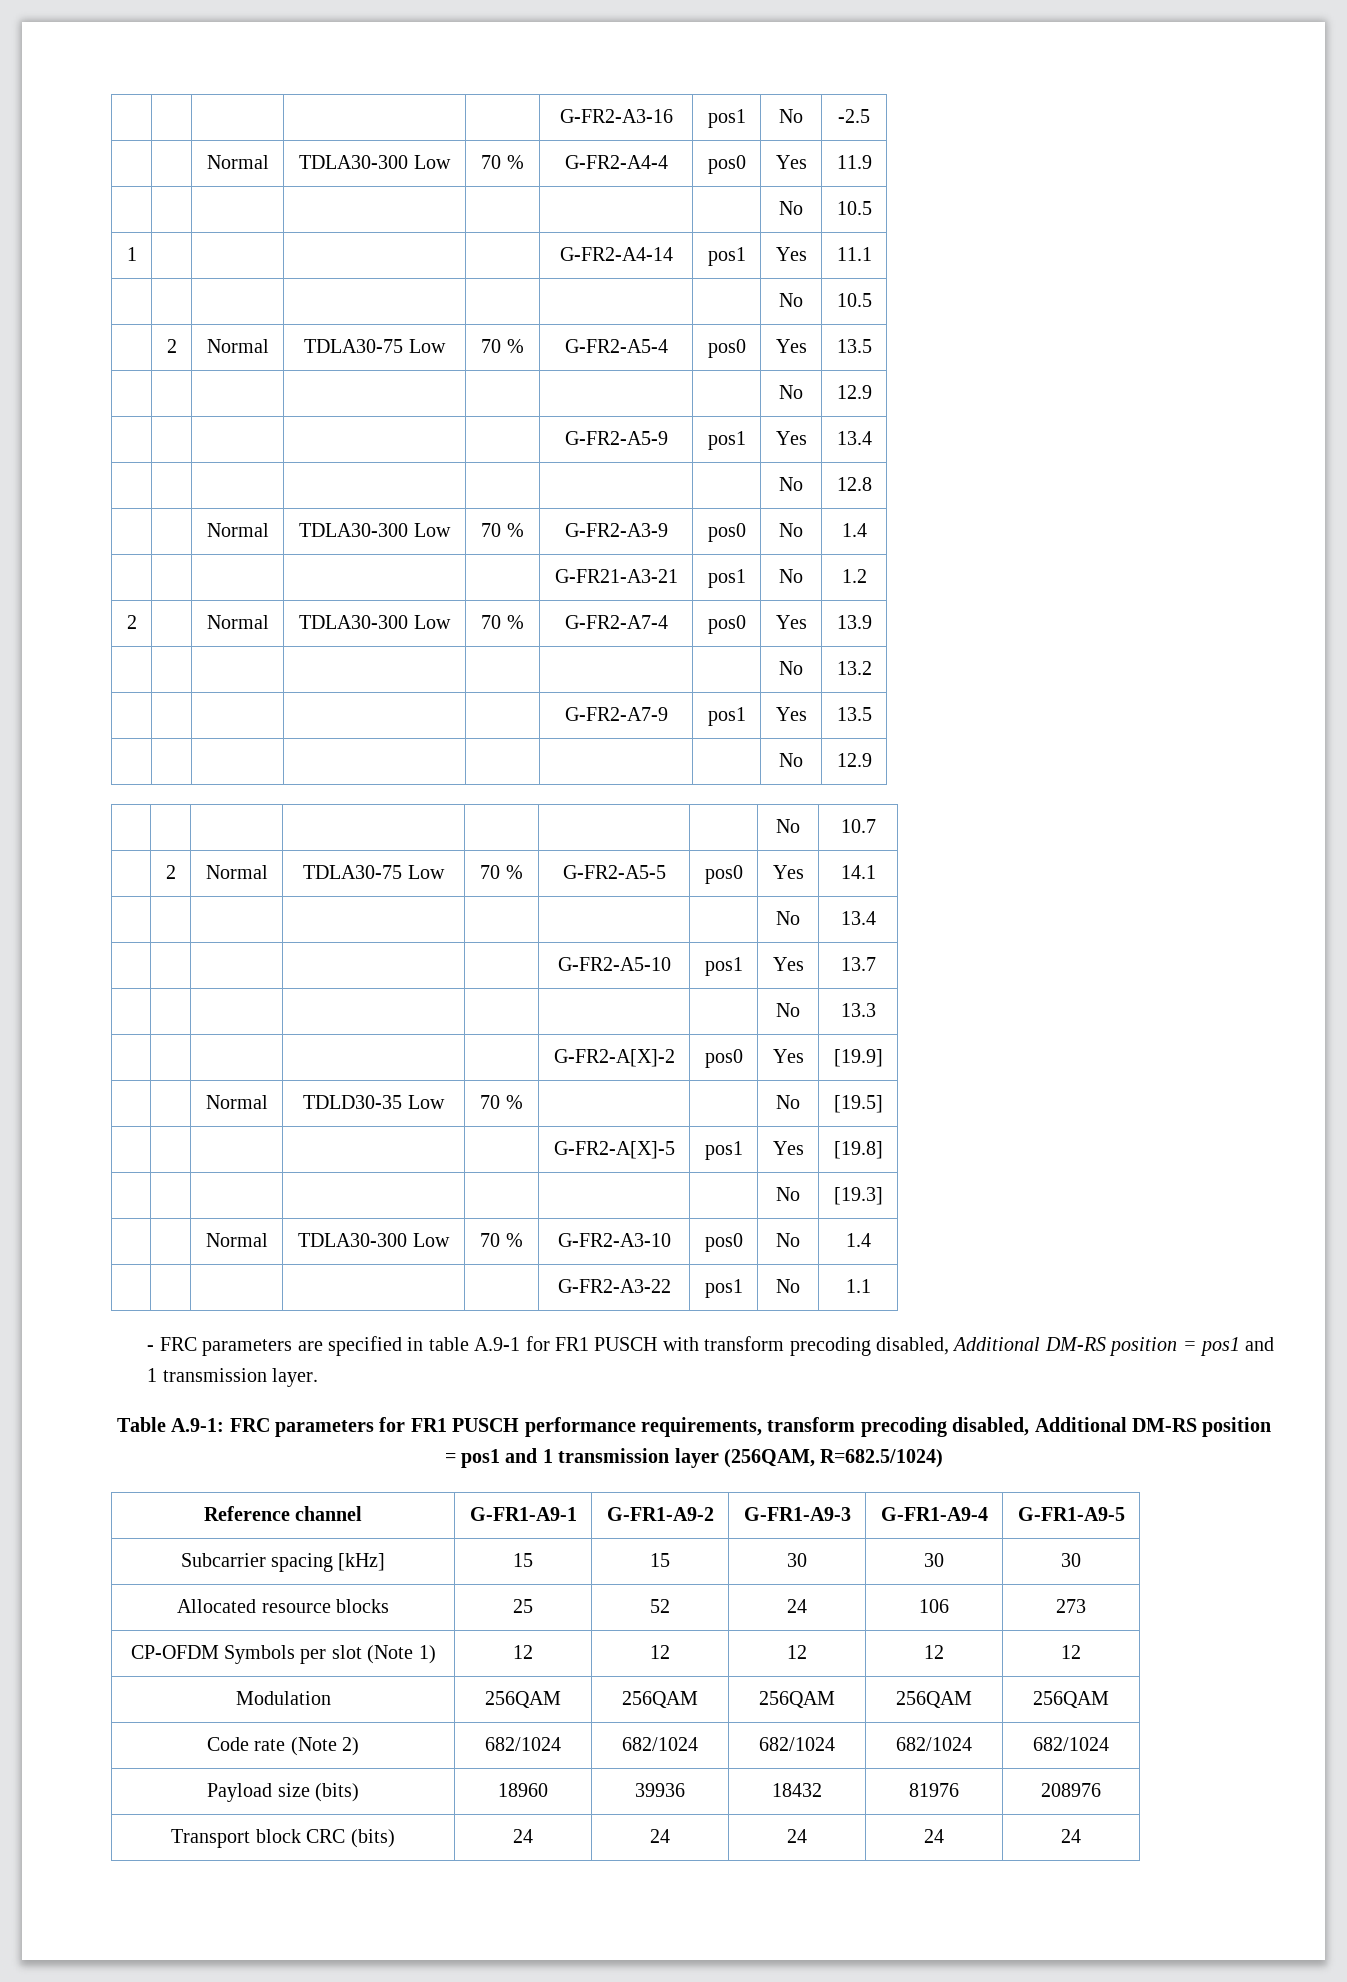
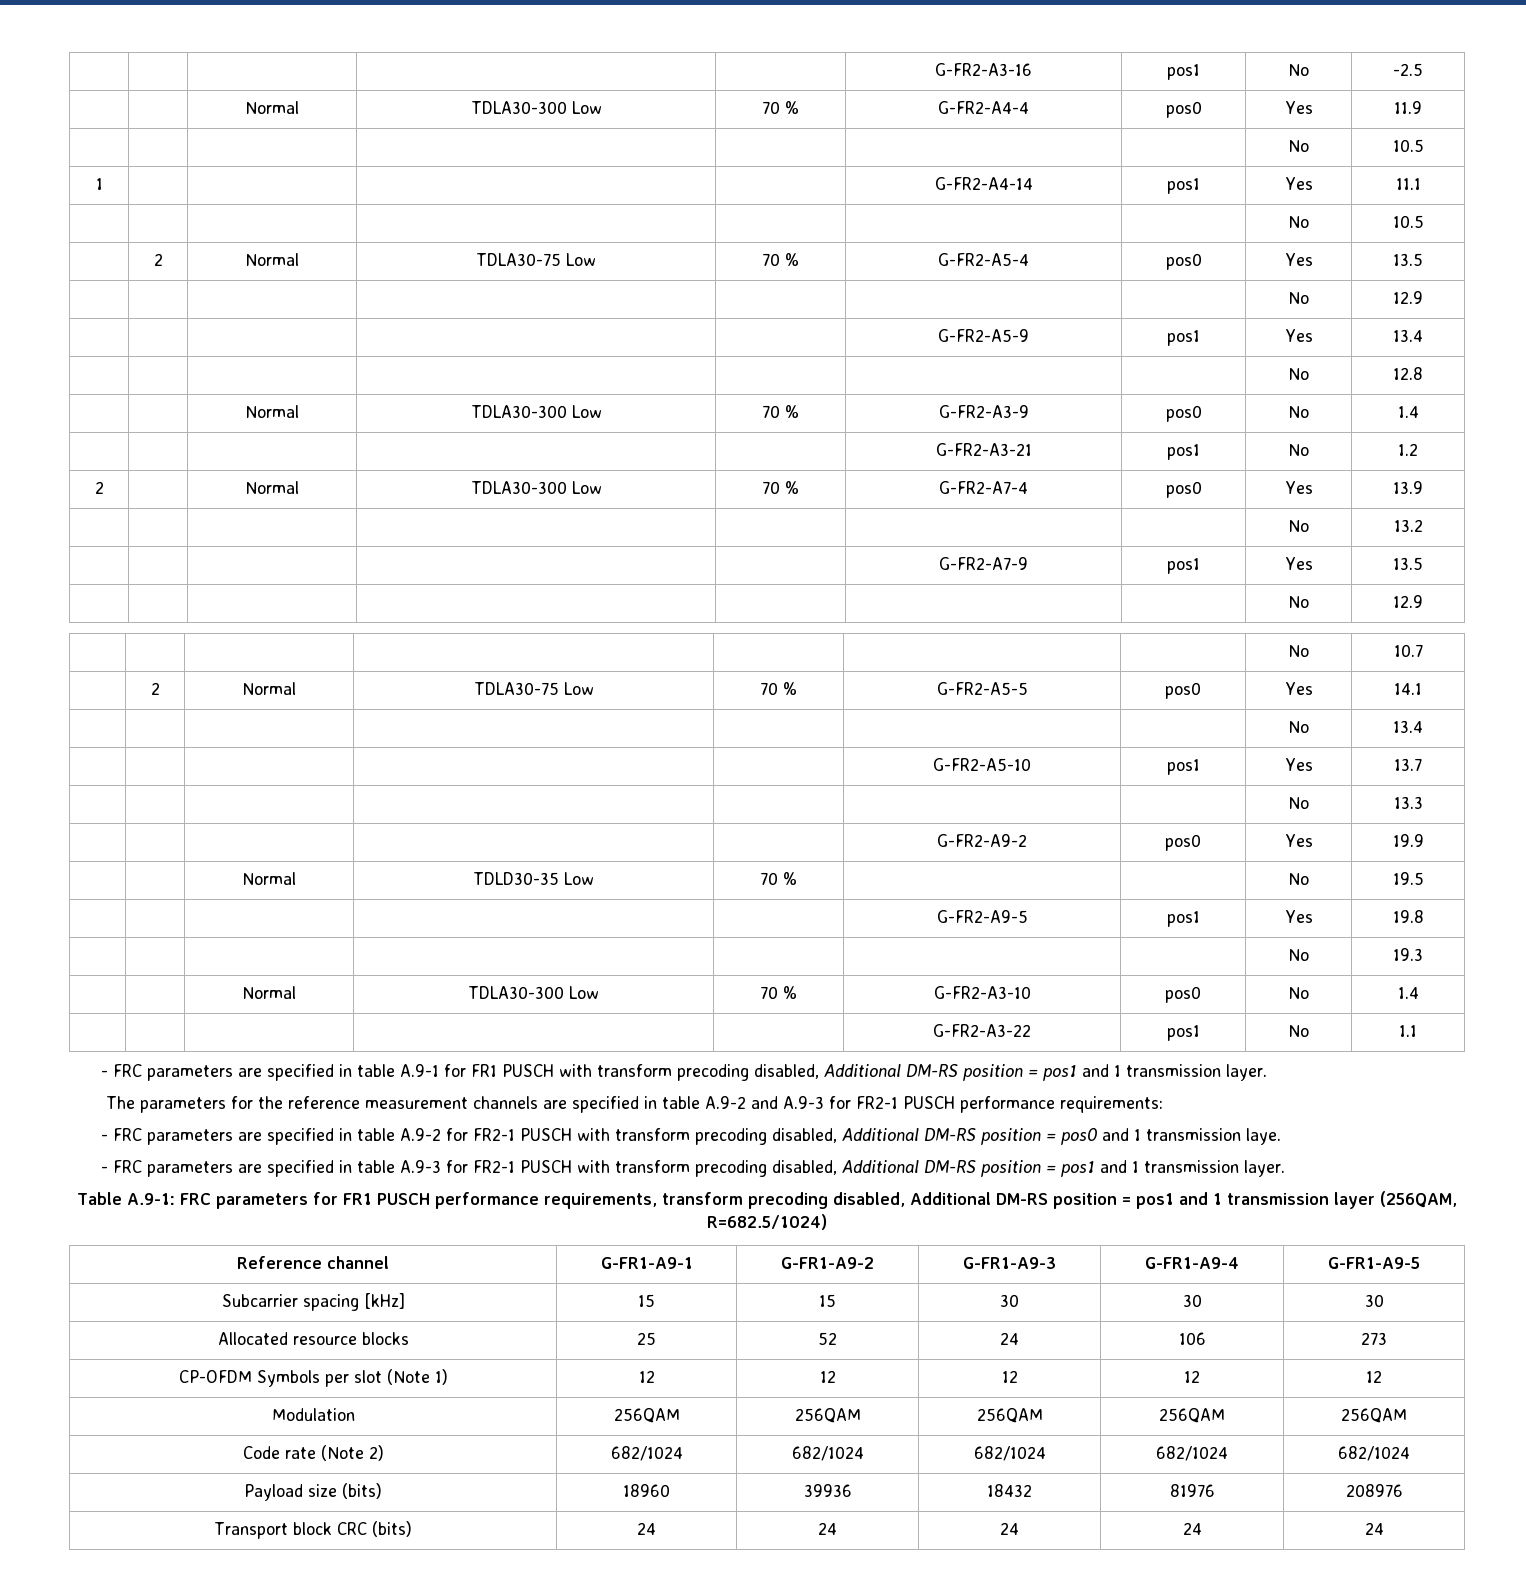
[554,569,678,583] G-FR21-A3-21 -> [935,443,1032,456] G-FR2-A3-21
[553,1049,675,1067] [704,1049,743,1068] [772,1049,804,1063] [833,1049,883,1067] G-FR2-A[X]-2 | pos0 | Yes | [19.9] -> [937,834,1027,847] [1165,834,1201,851] [1284,834,1313,847] [1392,834,1424,847] G-FR2-A9-2 | pos0 | Yes | 19.9
[833,1095,883,1113] [553,1141,675,1159] [704,1141,743,1160] [772,1141,804,1155] [833,1141,883,1159] [776,1187,800,1201] [833,1187,883,1205] [19.5] // | | | | | G-FR2-A[X]-5 | pos1 | Yes | [19.8] // | | | | | | | No | [19.3] -> [1392,872,1424,885] [936,910,1028,923] [1166,911,1200,927] [1284,910,1313,923] [1392,910,1424,923] [1288,949,1309,961] [1393,948,1423,961] 19.5 // | | | | | G-FR2-A9-5 | pos1 | Yes | 19.8 // | | | | | | | No | 19.3
(319, 1377) none -> [106,1096,1164,1113] [101,1128,1282,1145] [101,1160,1286,1177] // The parameters for the reference measurement channels are specified in table A.9-2 and A.9-3 for FR2-1 PUSCH performance requirements: // - FRC parameters are specified in table A.9-2 for FR2-1 PUSCH with transform precoding disabled, Additional DM-RS position = pos0 and 1 transmission laye. // - FRC parameters are specified in table A.9-3 for FR2-1 PUSCH with transform precoding disabled, Additional DM-RS position = pos1 and 1 transmission layer.

